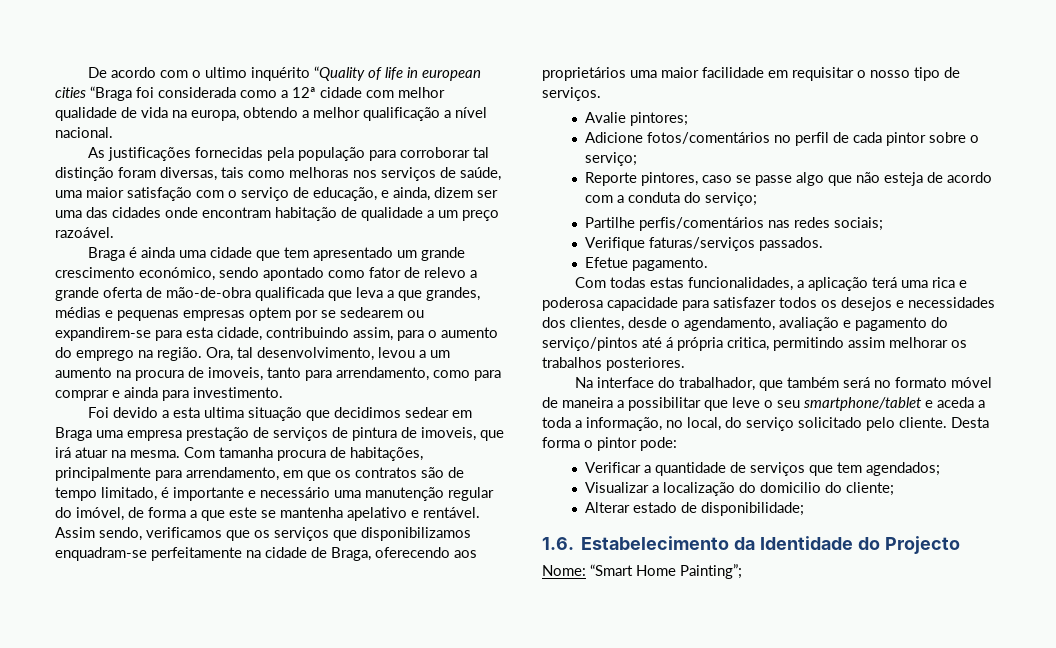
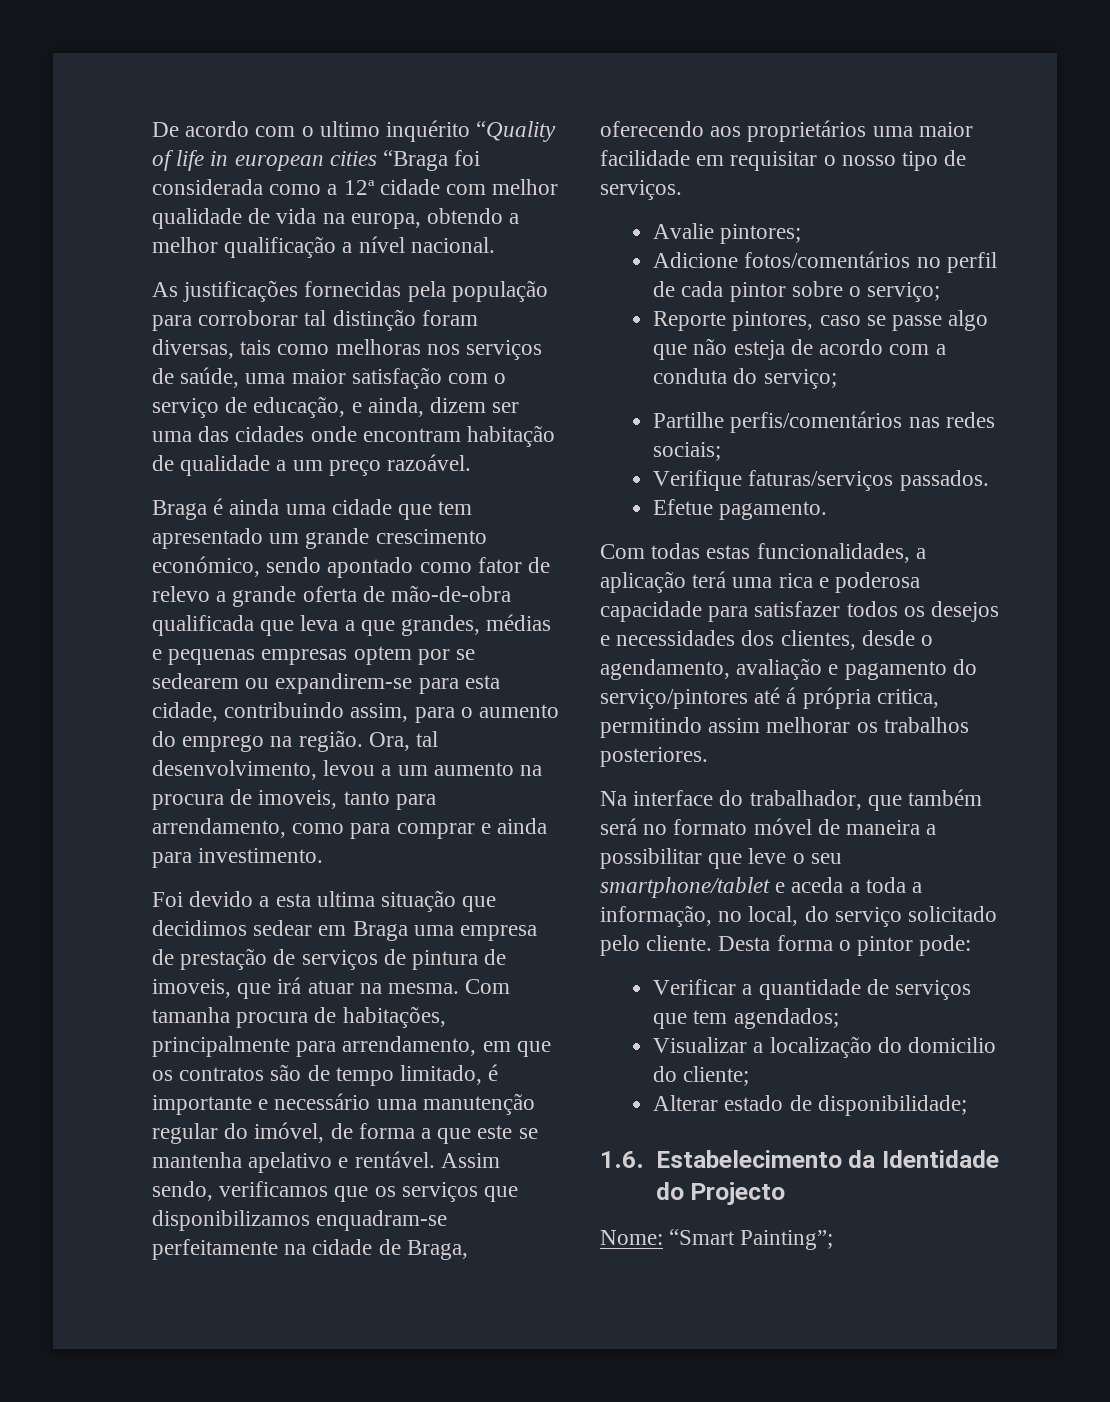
(182, 435) none -> [152,949,174,965] de
[542,337,638,351] serviço/pintos -> [600,689,748,709] serviço/pintores
[636,565,676,576] Home -> (736, 1237) none

